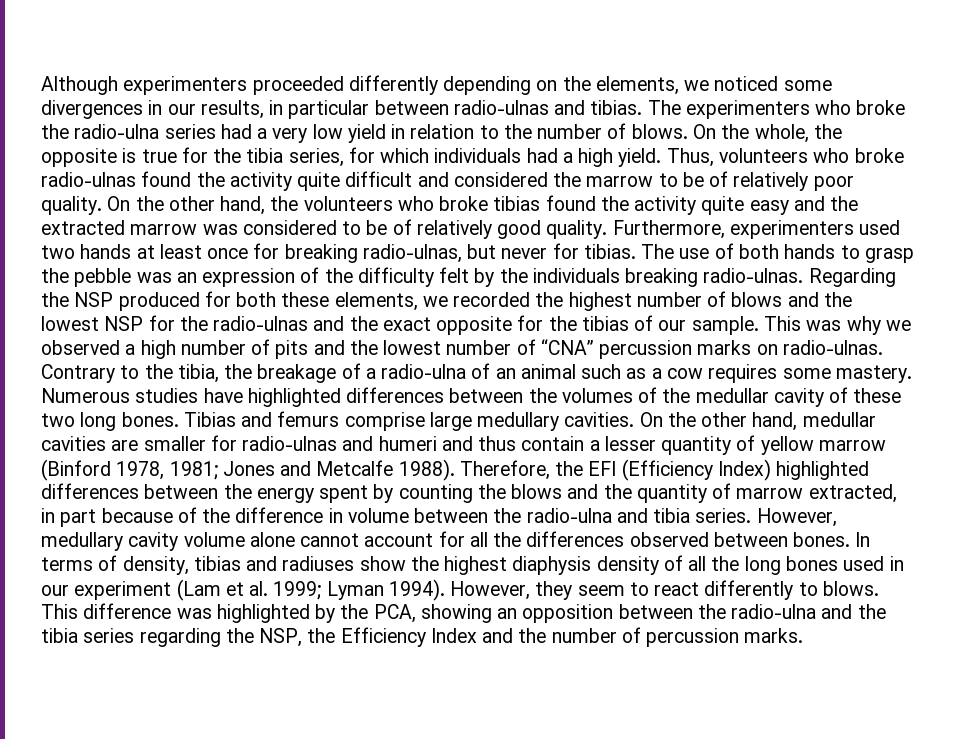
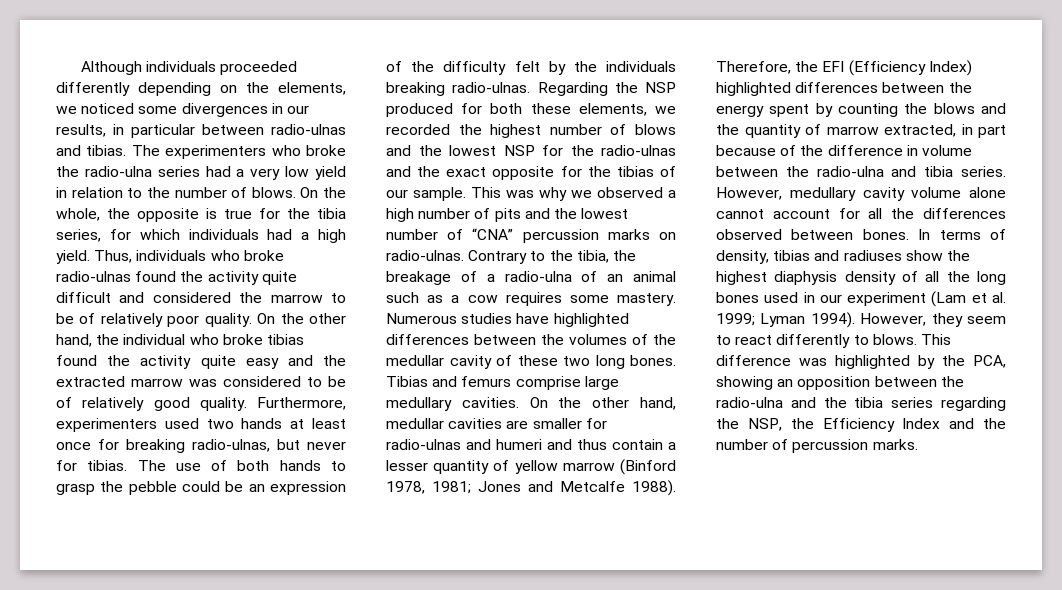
[123,76,248,95] experimenters -> [146,61,217,72] individuals
[718,148,808,163] volunteers -> [136,250,207,261] individuals
[303,196,393,211] volunteers -> [123,334,186,345] individual
[136,272,172,283] was -> [182,481,244,492] could be

